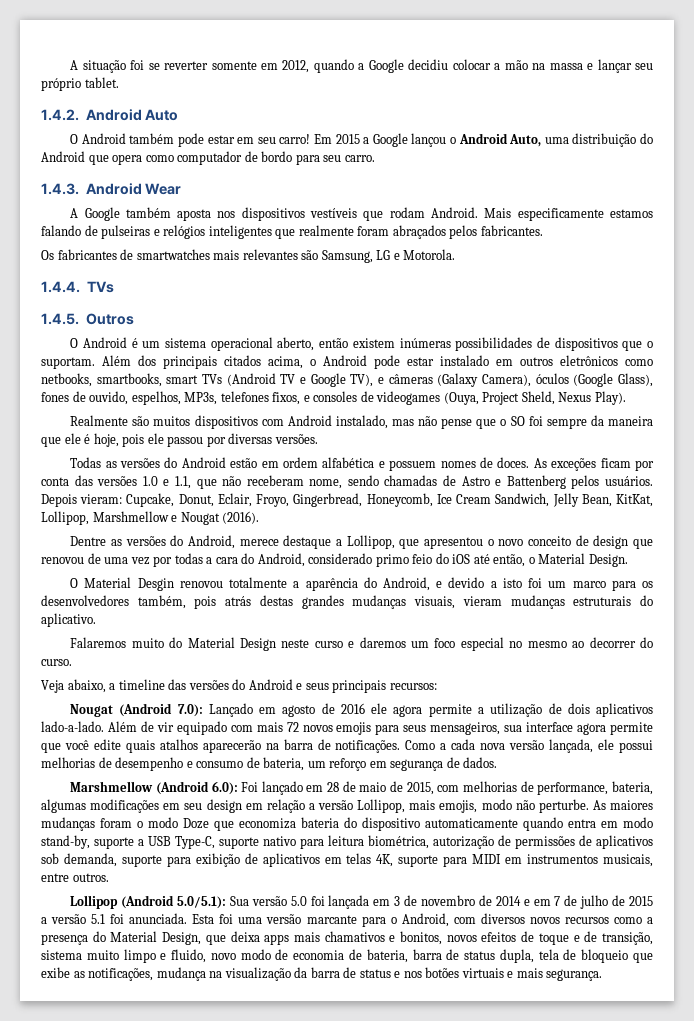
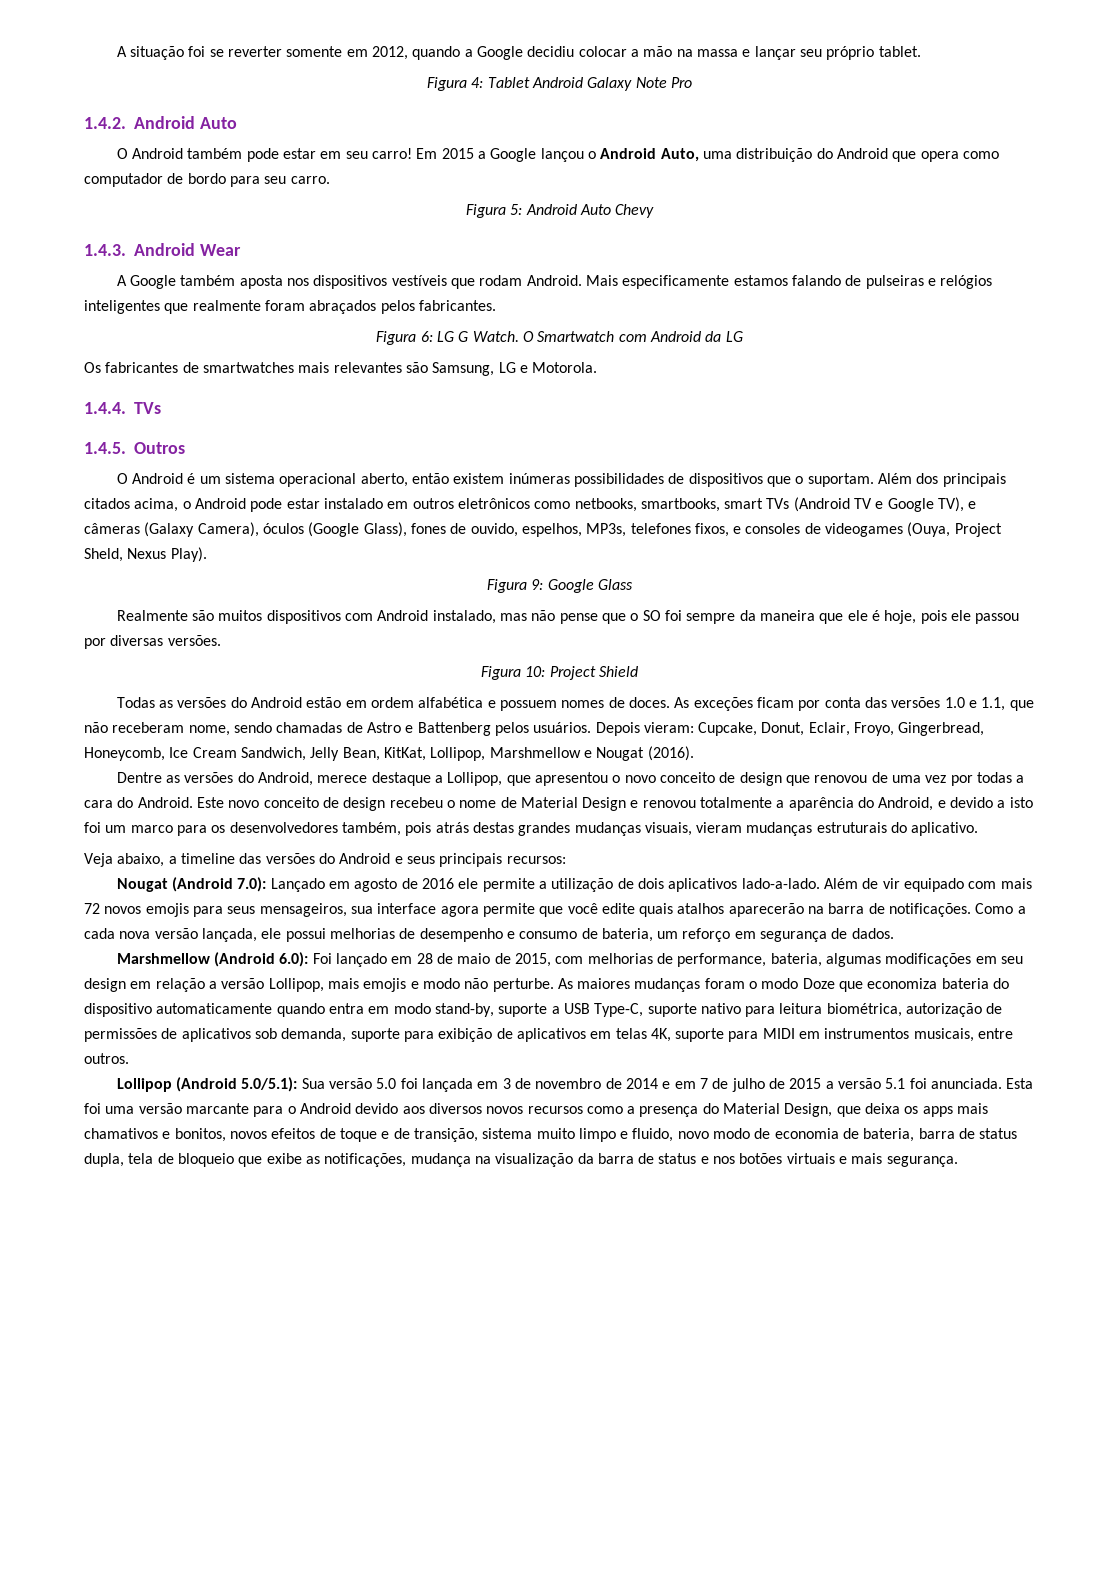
(119, 82) none -> [427,77,692,91] // Figura 4: Tablet Android Galaxy Note Pro
(375, 158) none -> [465,204,655,218] // Figura 5: Android Auto Chevy
(543, 230) none -> [376,331,743,345] // Figura 6: LG G Watch. O Smartwatch com Android da LG
(626, 398) none -> [487,579,633,593] // Figura 9: Google Glass
(318, 439) none -> [481,666,638,680] // Figura 10: Project Shield
[257,553,628,567] [70,577,174,591] Android, considerado primo feio do iOS até então, o Material Design. // O Material Desgin -> [137,797,639,811] Android. Este novo conceito de design recebeu o nome de Material Design e
[70,637,654,651] [41,659,72,666] // Falaremos muito do Material Design neste curso e daremos um foco especial no mesmo ao decorrer do curso. -> (979, 829) none
[393,705,423,717] agora -> (479, 883) none
[439,800,478,813] emojis, -> [363,978,419,992] emojis e
[401,913,476,927] Android, com -> [299,1103,425,1114] Android devido aos
(260, 936) none -> [904,1106,919,1114] os

